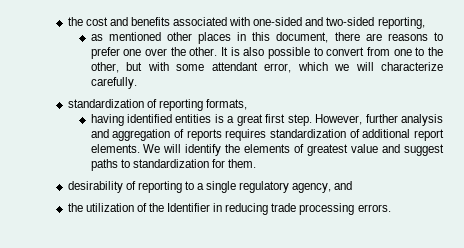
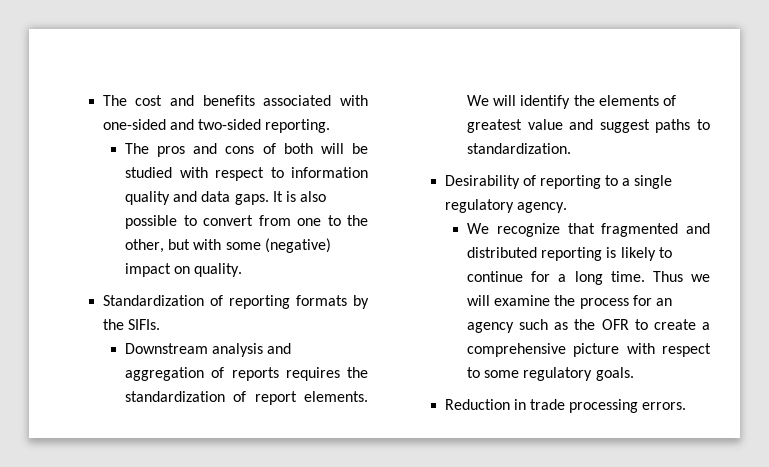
[67,17,83,26] the -> [102,95,127,106] The
[377,17,425,29] [90,32,444,44] [90,47,218,59] reporting, // as mentioned other places in this document, there are reasons to prefer one over the other. -> [265,119,331,133] [125,143,368,157] [125,167,368,181] [125,191,269,205] reporting. // The pros and cons of both will be studied with respect to information quality and data gaps.
[211,62,444,73] [90,77,137,89] [67,99,247,111] [90,114,398,126] attendant error, which we will characterize carefully. // standardization of reporting formats, // having identified entities is a great first step. However, further -> [264,238,331,253] [125,263,243,277] [102,295,369,309] [102,319,160,330] [125,343,209,354] (negative) impact on quality. // Standardization of reporting formats by the SIFIs. // Downstream
[269,129,411,138] standardization of additional -> [347,367,368,378] [125,391,247,402] the standardization of
[132,159,256,168] [67,181,123,193] standardization for them. // desirability -> [467,143,572,154] [444,175,520,189] standardization. // Desirability
[292,181,353,193] [67,203,269,215] agency, and // the utilization of the Identifier in reducing -> [516,202,567,213] [467,223,710,237] [467,247,672,261] [467,271,710,285] [467,295,672,309] [467,319,710,333] [467,343,711,357] [467,367,634,381] [444,399,526,410] agency. // We recognize that fragmented and distributed reporting is likely to continue for a long time. Thus we will examine the process for an agency such as the OFR to create a comprehensive picture with respect to some regulatory goals. // Reduction in

